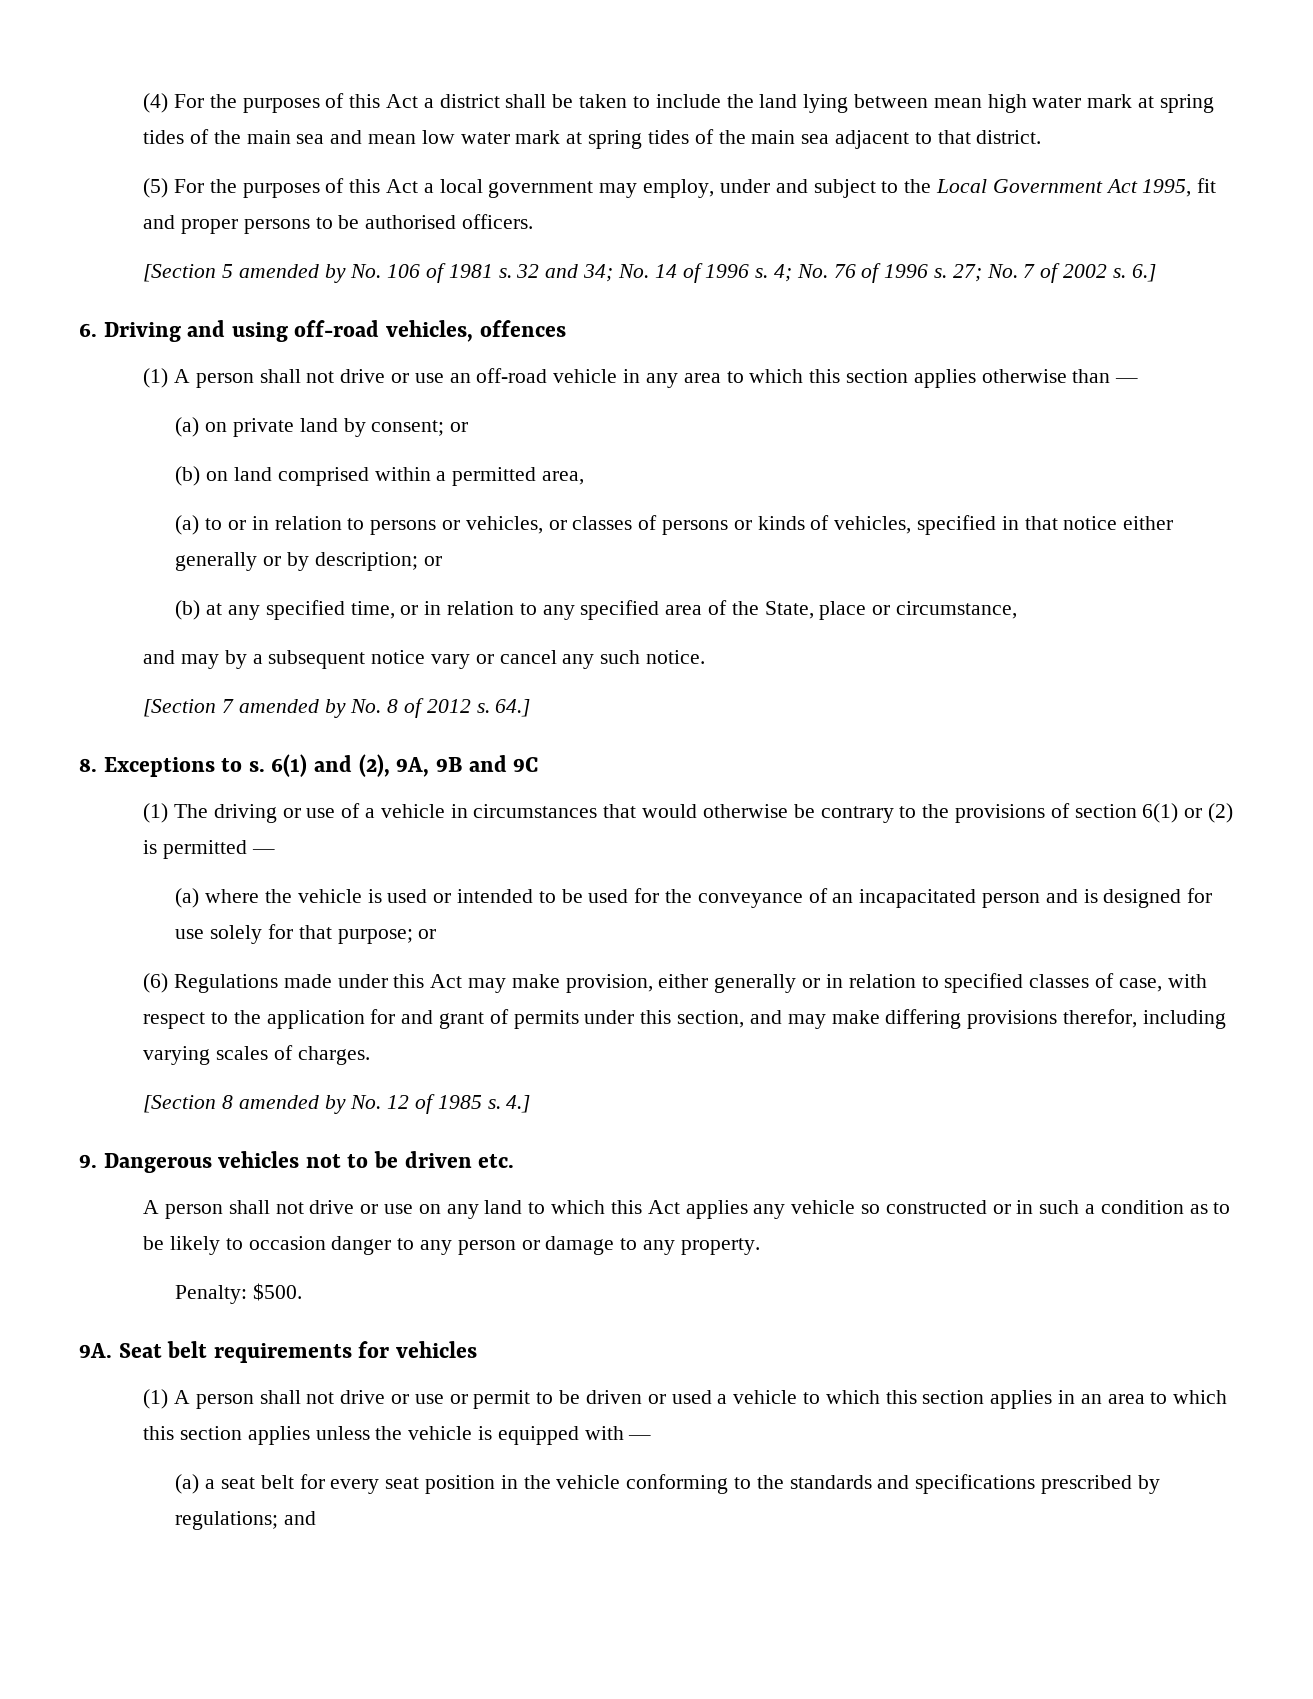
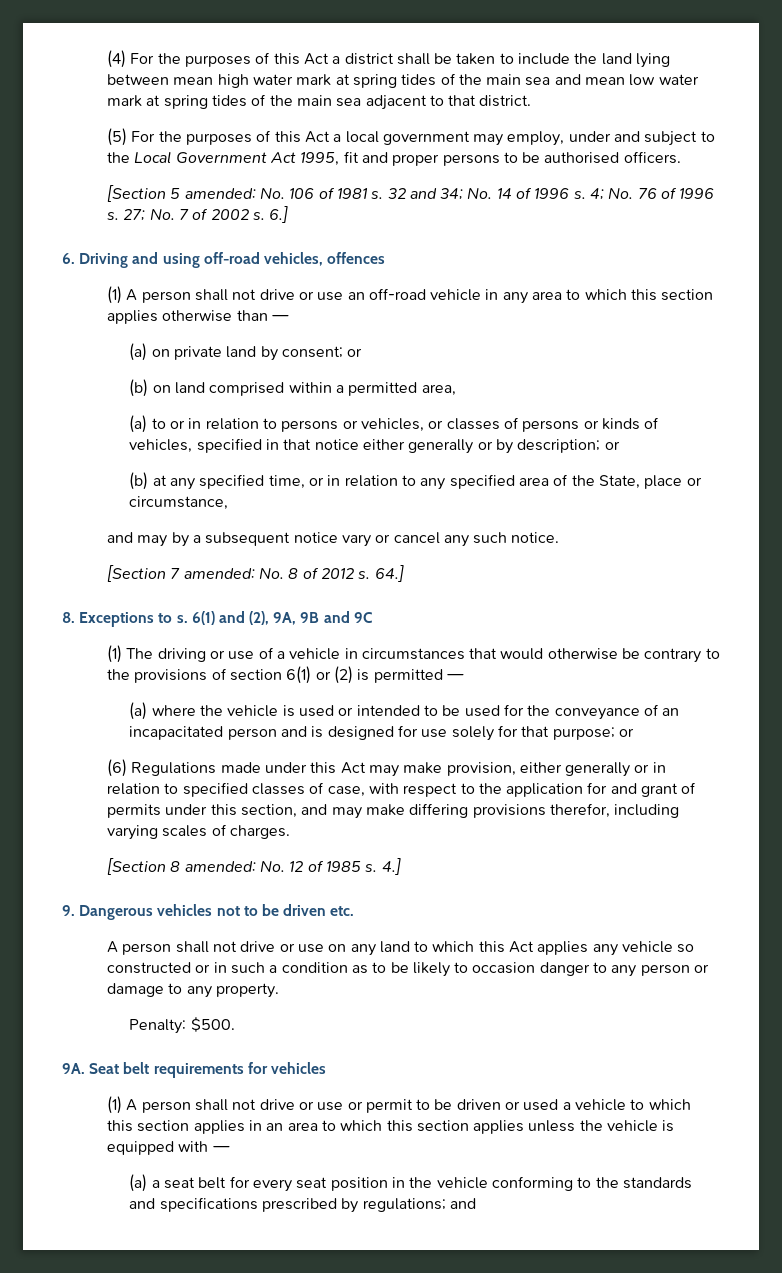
[238,264,346,283] amended by -> [184,188,256,199] amended:
[238,699,346,718] amended by -> [183,568,255,579] amended:
[238,1095,346,1114] amended by -> [184,861,256,872] amended:

